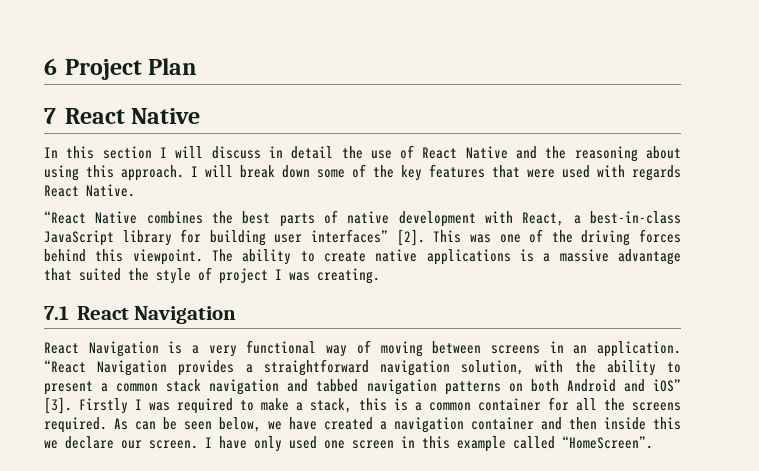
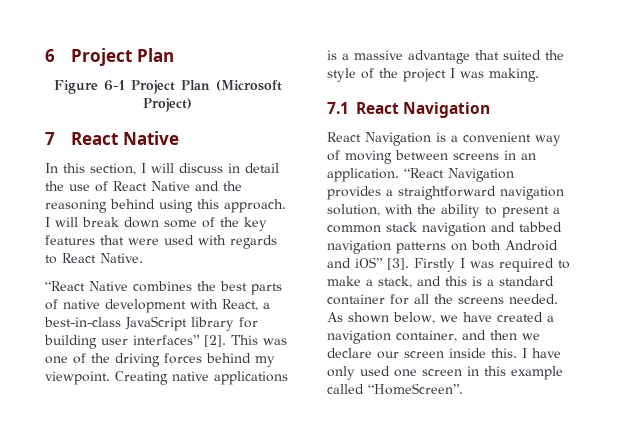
(198, 66) none -> [53,80,282,94] [143,98,192,112] // Figure 6-1 Project Plan (Microsoft Project)
[102,146,152,159] section -> [90,163,136,175] section,
[646,146,681,159] about -> [110,199,155,209] behind
(681, 173) none -> [45,255,57,264] to
[95,249,366,265] this viewpoint. The ability to create -> [255,356,275,367] [45,371,168,385] my viewpoint. Creating
(212, 274) none -> [379,68,398,78] the
[317,268,380,284] creating. -> [489,68,539,82] making.
[208,340,317,357] very functional -> [463,132,531,143] convenient
(352, 405) none -> [417,276,441,286] and
[429,402,471,411] common -> [499,276,554,286] standard
[44,417,212,433] required. As can be seen -> [509,294,558,304] [327,312,389,323] needed. As shown
[471,417,534,430] container -> [396,330,457,342] container,
[604,417,681,430] inside this -> (517, 335) none
[149,440,198,449] screen. -> [404,348,517,358] screen inside this.

